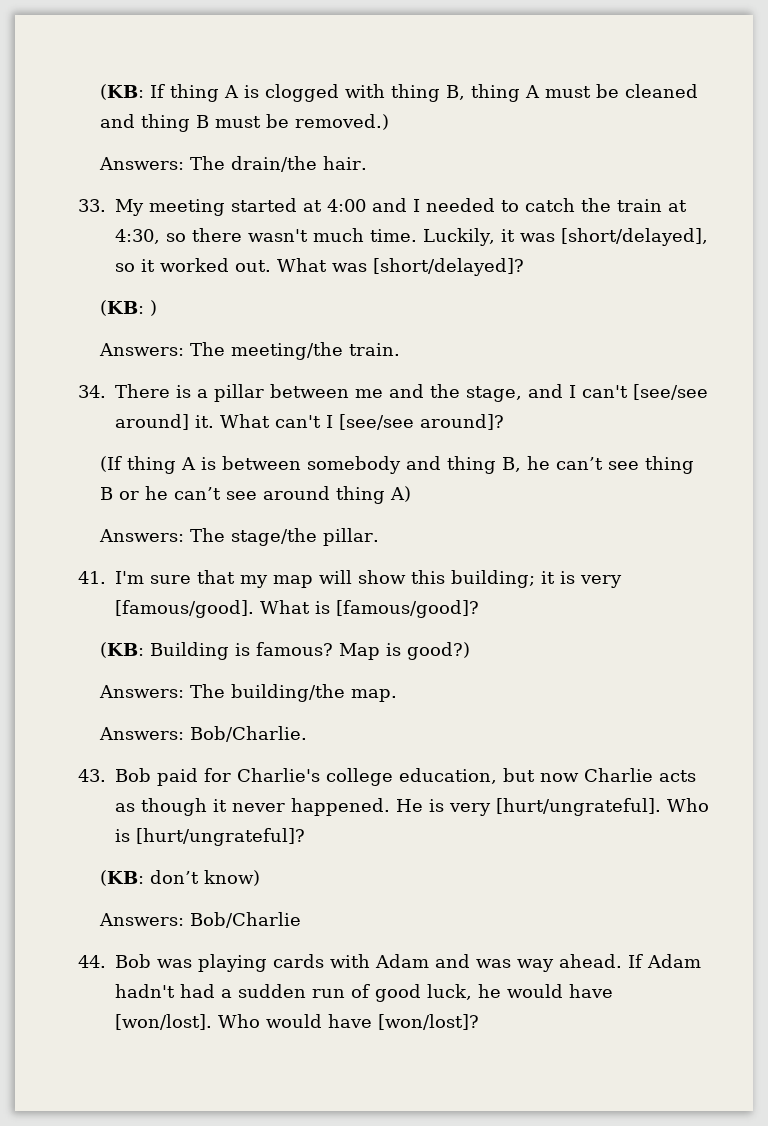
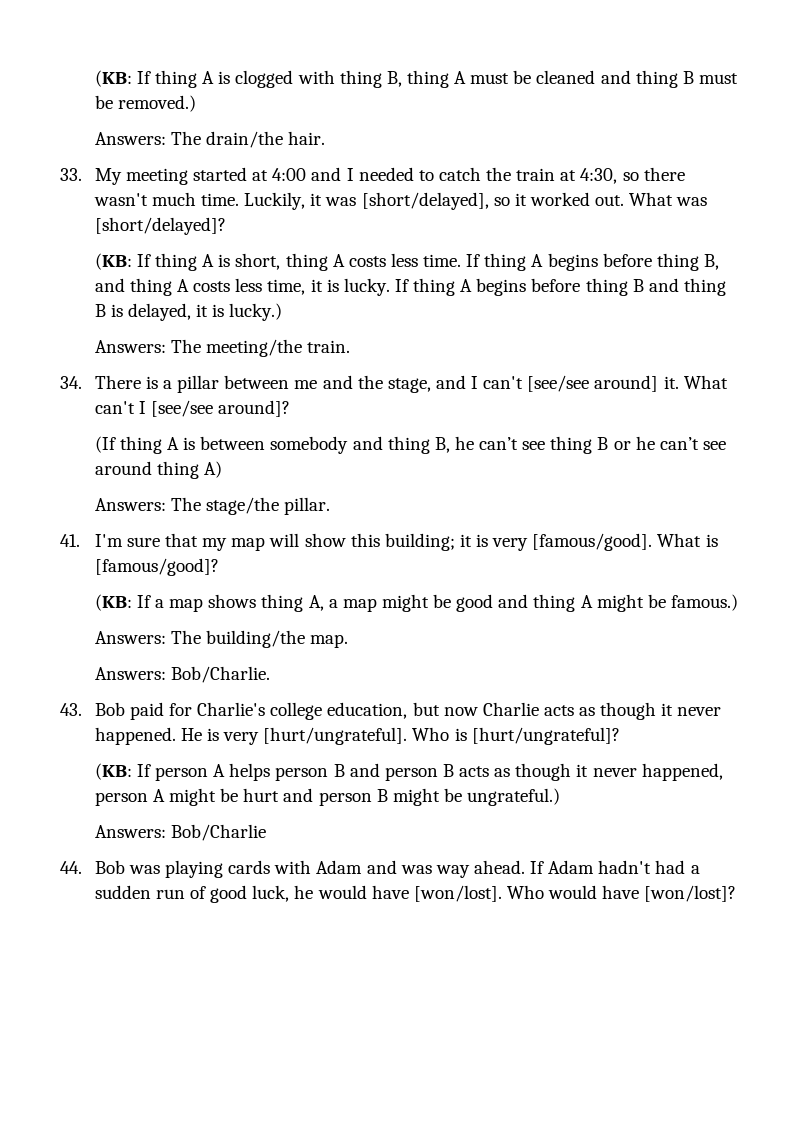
[150,300,158,316] ) -> [136,253,719,271] [94,278,726,296] [94,303,283,321] If thing A is short, thing A costs less time. If thing A begins before thing B, and thing A costs less time, it is lucky. If thing A begins before thing B and thing B is delayed, it is lucky.)
[150,642,471,660] Building is famous? Map is good?) -> [136,594,738,612] If a map shows thing A, a map might be good and thing A might be famous.)
[150,870,261,886] don’t know) -> [136,763,723,781] [94,788,561,806] If person A helps person B and person B acts as though it never happened, person A might be hurt and person B might be ungrateful.)

